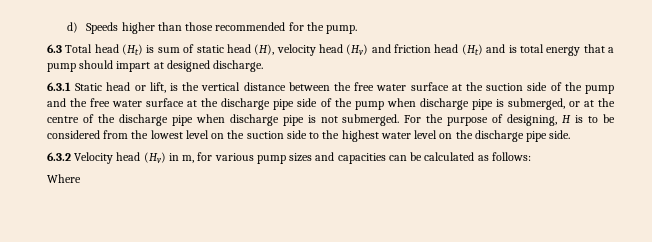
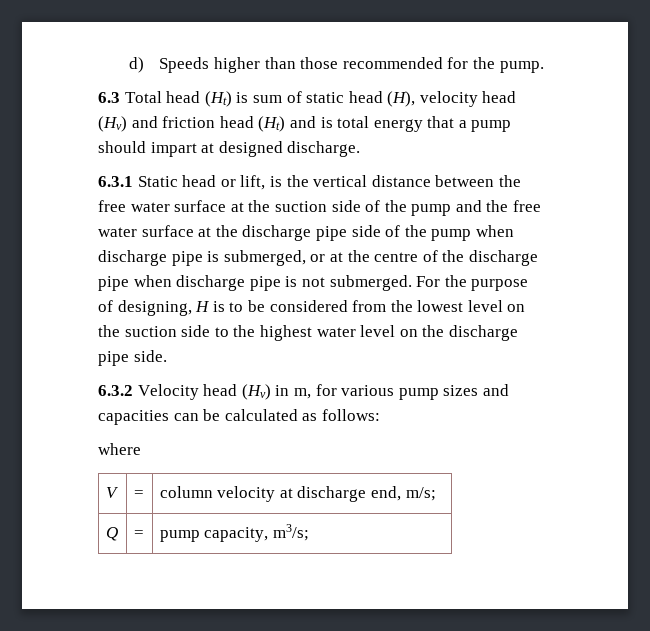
[47,174,81,183] Where -> [98,443,141,455] [105,487,119,498] [133,490,144,498] [159,486,436,502] [105,527,118,541] [133,530,144,538] [159,524,309,542] where // V | = | column velocity at discharge end, m/s; // Q | = | pump capacity, m3/s;

